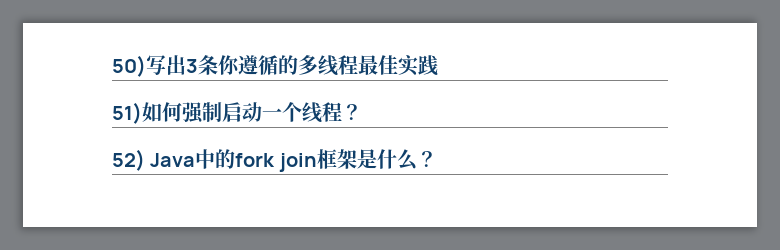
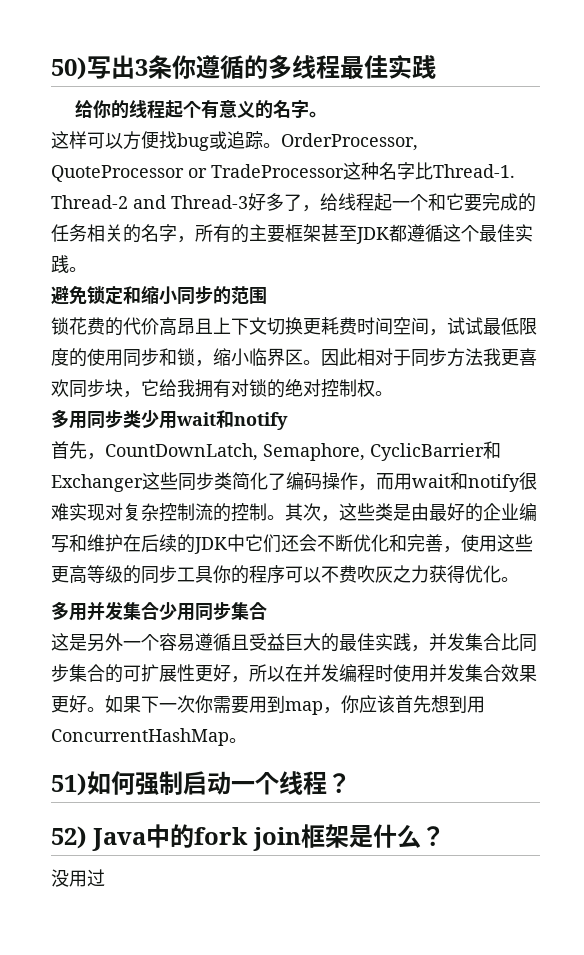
(438, 65) none -> [74,100,327,119] [51,131,418,151] [51,162,515,182] [51,193,536,212] [51,224,533,244] [51,255,87,273] [51,285,267,305] [51,317,537,336] [51,348,537,367] [51,379,393,398] [51,409,288,430] [51,441,501,461] [51,472,537,492] [51,503,537,522] [51,534,533,554] [51,565,519,584] [51,601,267,621] [51,633,537,652] [51,664,537,683] [51,695,485,715] [51,728,247,746] // 给你的线程起个有意义的名字。 // 这样可以方便找bug或追踪。OrderProcessor, QuoteProcessor or TradeProcessor这种名字比Thread-1. Thread-2 and Thread-3好多了，给线程起一个和它要完成的任务相关的名字，所有的主要框架甚至JDK都遵循这个最佳实践。 // 避免锁定和缩小同步的范围 // 锁花费的代价高昂且上下文切换更耗费时间空间，试试最低限度的使用同步和锁，缩小临界区。因此相对于同步方法我更喜欢同步块，它给我拥有对锁的绝对控制权。 // 多用同步类少用wait和notify // 首先，CountDownLatch, Semaphore, CyclicBarrier和Exchanger这些同步类简化了编码操作，而用wait和notify很难实现对复杂控制流的控制。其次，这些类是由最好的企业编写和维护在后续的JDK中它们还会不断优化和完善，使用这些更高等级的同步工具你的程序可以不费吹灰之力获得优化。 // 多用并发集合少用同步集合 // 这是另外一个容易遵循且受益巨大的最佳实践，并发集合比同步集合的可扩展性更好，所以在并发编程时使用并发集合效果更好。如果下一次你需要用到map，你应该首先想到用ConcurrentHashMap。
(437, 159) none -> [51,869,105,887] // 没用过

